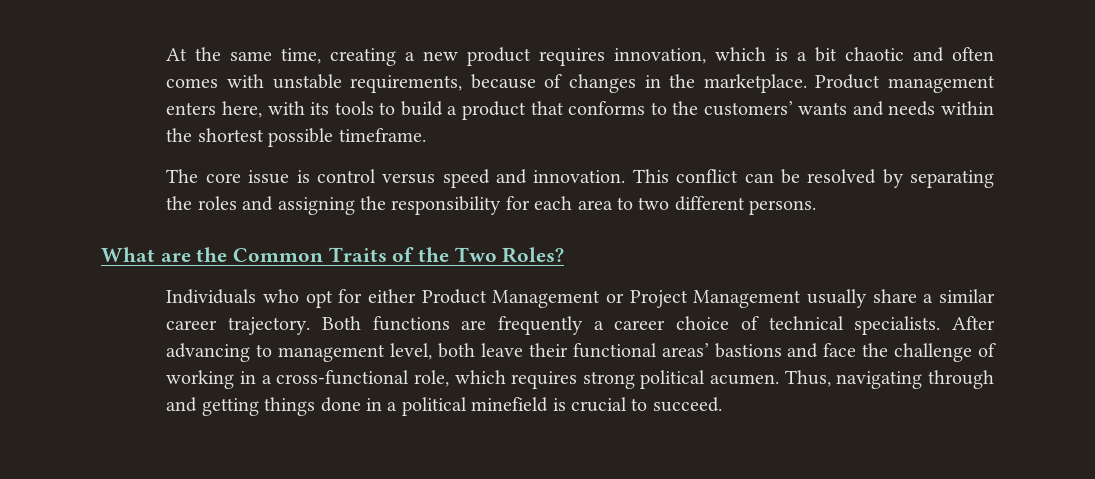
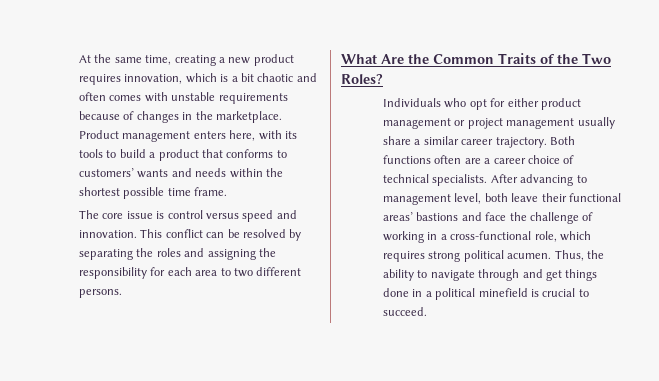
[350,75,463,93] requirements, -> [218,93,288,104] requirements
[672,101,699,115] the -> (287, 154) none
[338,128,426,142] timeframe. -> [167,187,228,196] time frame.
[160,253,191,262] are -> [381,54,404,64] Are
[421,289,802,308] Product Management or Project Management -> [540,98,581,110] [383,118,575,129] product management or project management
[461,316,584,335] are frequently -> [434,155,481,164] often are
[836,371,923,389] navigating -> [586,250,604,259] [383,269,475,281] the ability to navigate
[201,398,259,416] getting -> [545,270,562,281] get

